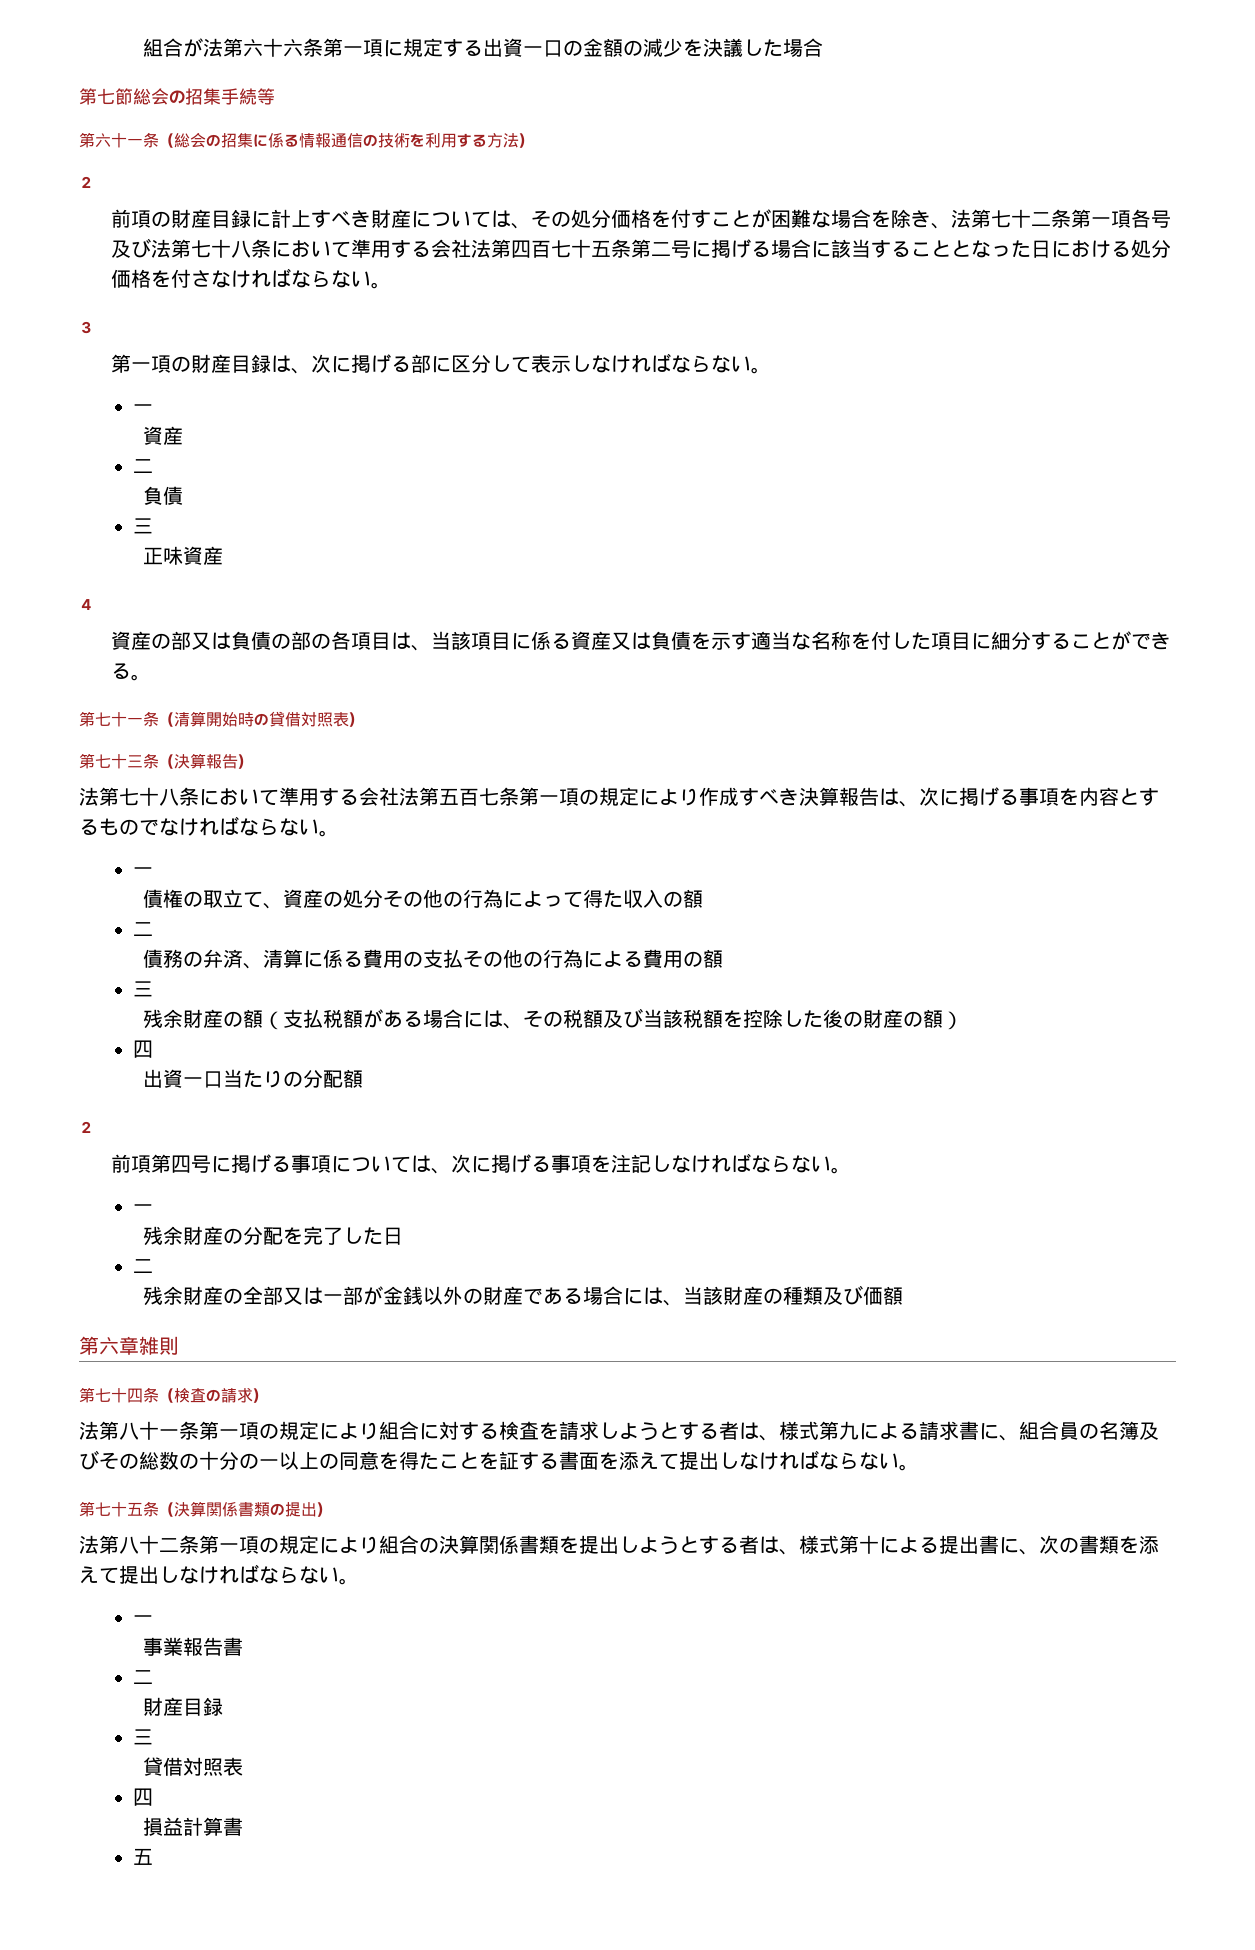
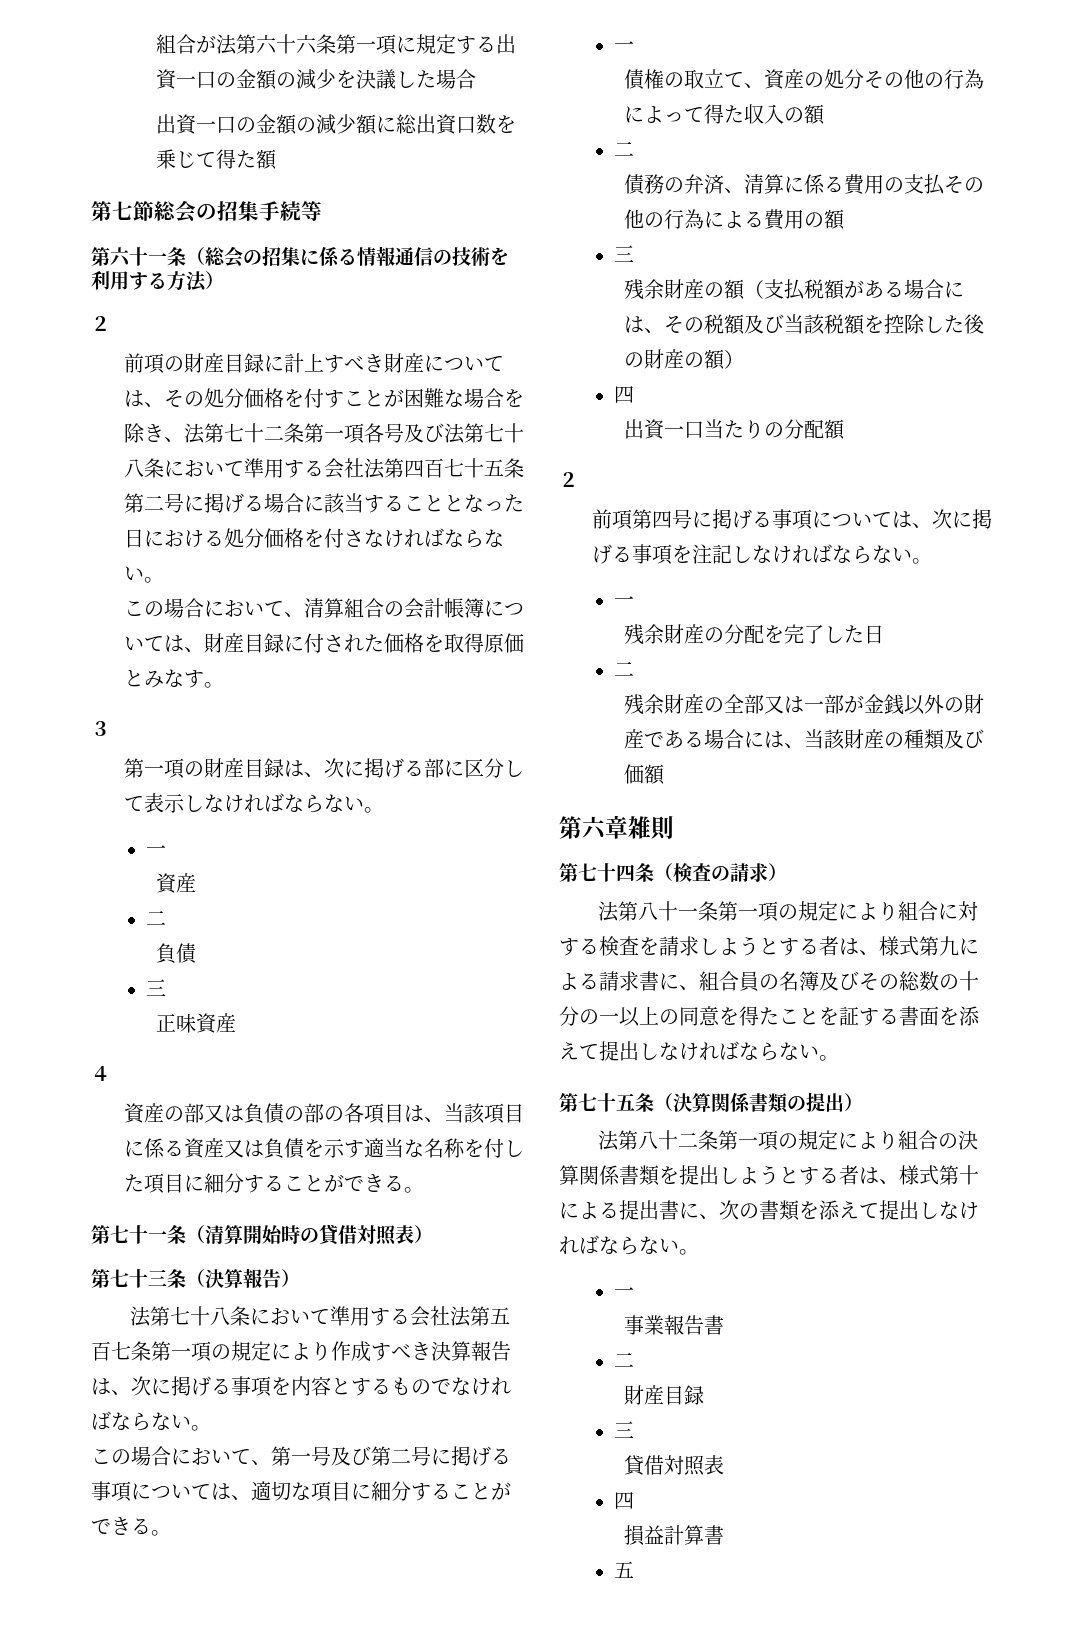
(824, 47) none -> [156,114,517,135] [156,149,278,170] // 出資一口の金額の減少額に総出資口数を乗じて得た額
(392, 285) none -> [123,598,524,619] [123,633,524,653] [123,669,224,688] // この場合において、清算組合の会計帳簿については、財産目録に付された価格を取得原価とみなす。
(339, 833) none -> [91,1446,511,1466] [91,1481,511,1502] [91,1517,171,1536] // この場合において、第一号及び第二号に掲げる事項については、適切な項目に細分することができる。

